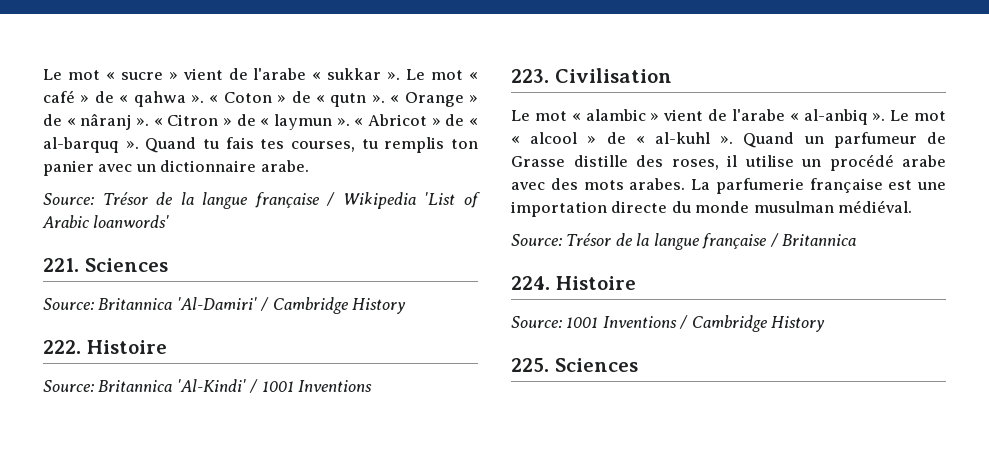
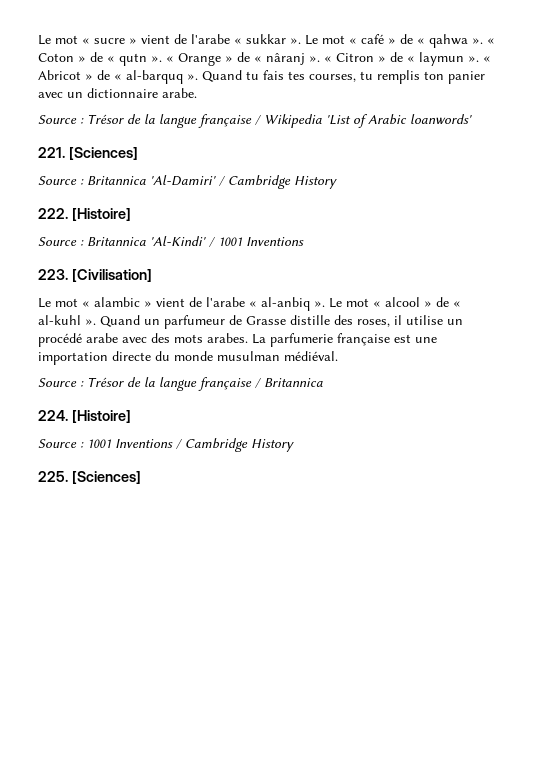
[43,193,94,205] Source: -> [38,115,84,124] Source :
[84,258,168,272] [43,298,94,310] Sciences // Source: -> [68,147,138,160] [38,176,84,185] [Sciences] // Source :
[86,340,167,354] [43,380,94,392] Histoire // Source: -> [71,208,131,221] [38,237,84,246] [Histoire] // Source :
[554,68,672,83] Civilisation -> [71,269,152,282] [Civilisation]
[511,234,562,246] Source: -> [38,378,84,387] Source :
[555,276,636,290] [511,316,562,328] Histoire // Source: -> [71,410,131,423] [38,439,84,448] [Histoire] // Source :
[554,358,638,372] Sciences -> [71,471,141,484] [Sciences]

